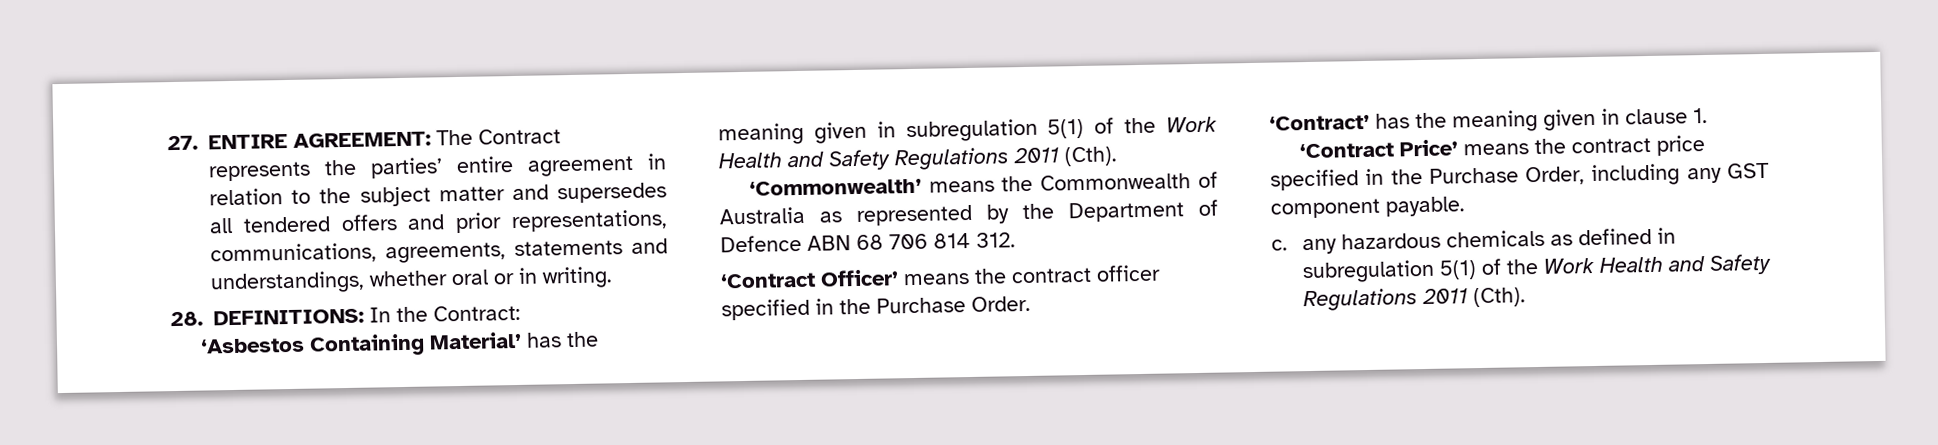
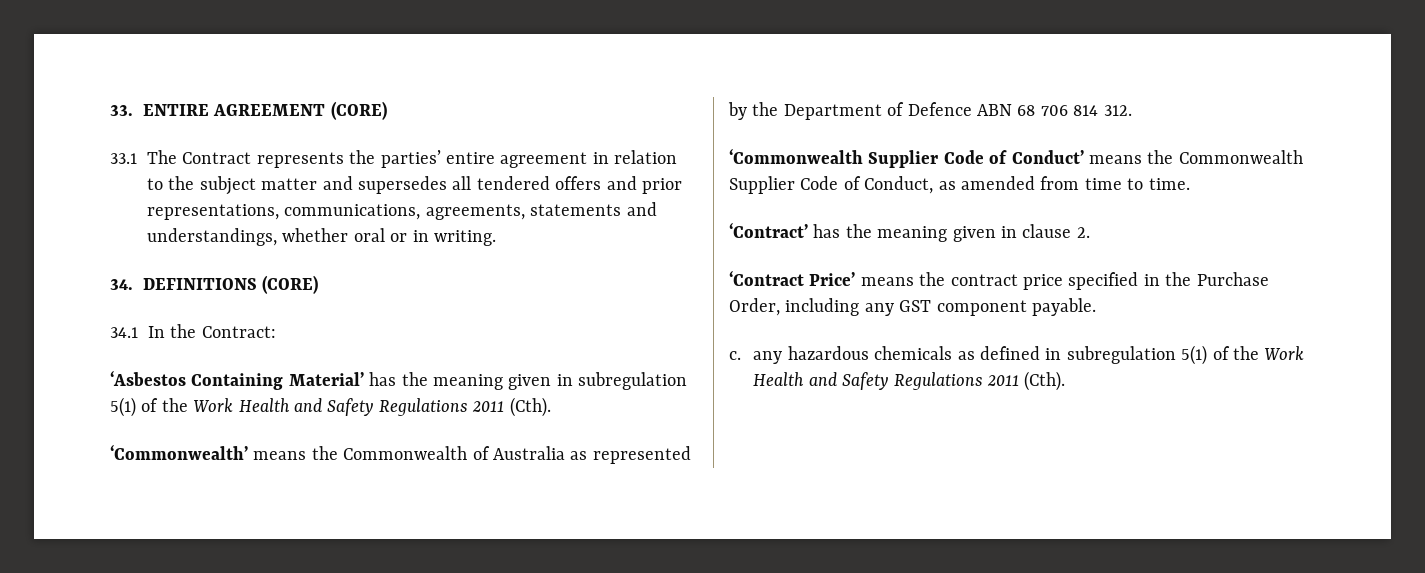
[167,131,431,151] 27. ENTIRE AGREEMENT: -> [110,101,387,120] [110,153,137,164] 33. ENTIRE AGREEMENT (CORE) // 33.1
[170,308,364,327] 28. DEFINITIONS: -> [110,275,319,294] [110,327,138,338] 34. DEFINITIONS (CORE) // 34.1
[720,264,1161,289] [721,295,1031,321] ‘Contract Officer’ means the contract officer specified in the Purchase Order. -> [729,149,1303,168] [729,176,1190,194] ‘Commonwealth Supplier Code of Conduct’ means the Commonwealth Supplier Code of Conduct, as amended from time to time.
[1693,107,1708,124] 1. -> [1076,227,1090,238] 2.

